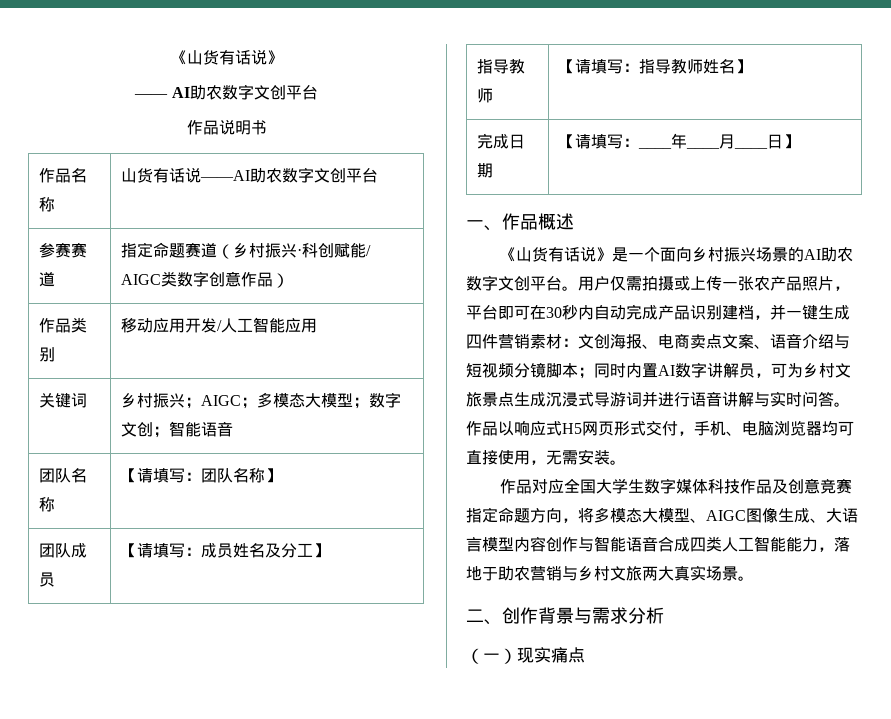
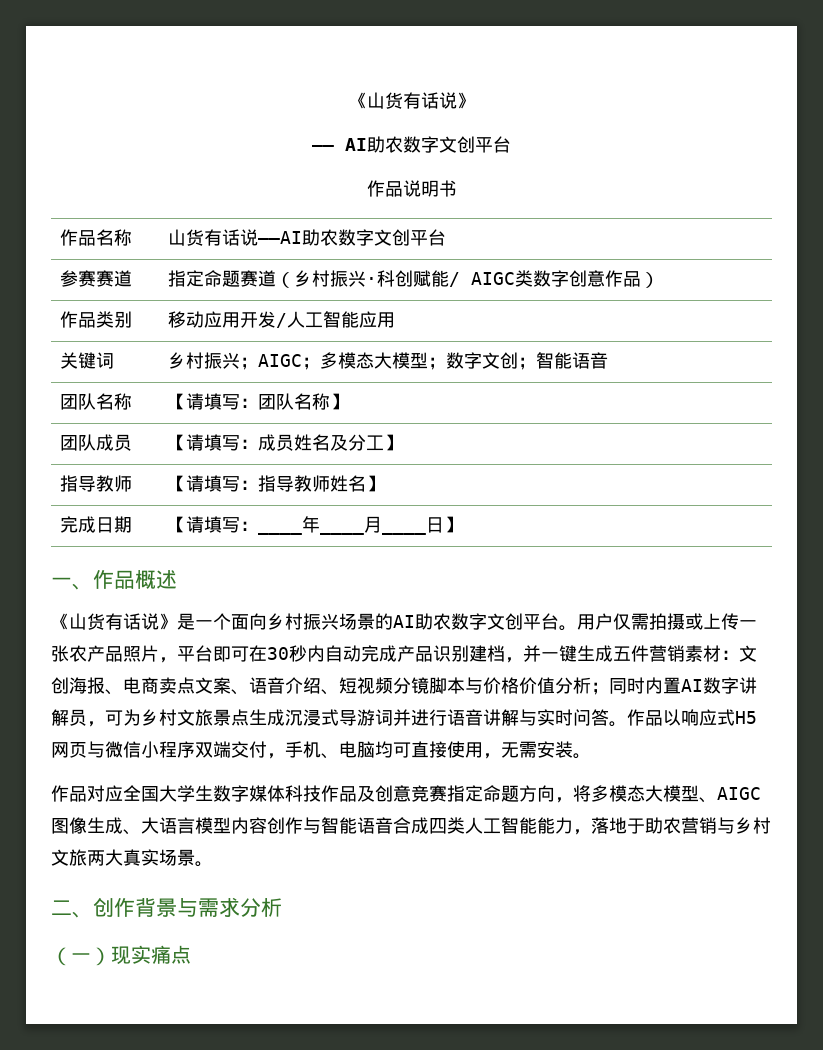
[466,334,482,349] 四 -> [613,646,631,661] 五
[834,334,850,349] 与 -> [321,689,339,695] 、
(578, 370) none -> [465,677,591,694] 与价格价值分析
[614,421,646,436] 形式 -> [87,741,231,758] 与微信小程序双端
[774,420,822,436] 浏览器 -> (375, 749) none

